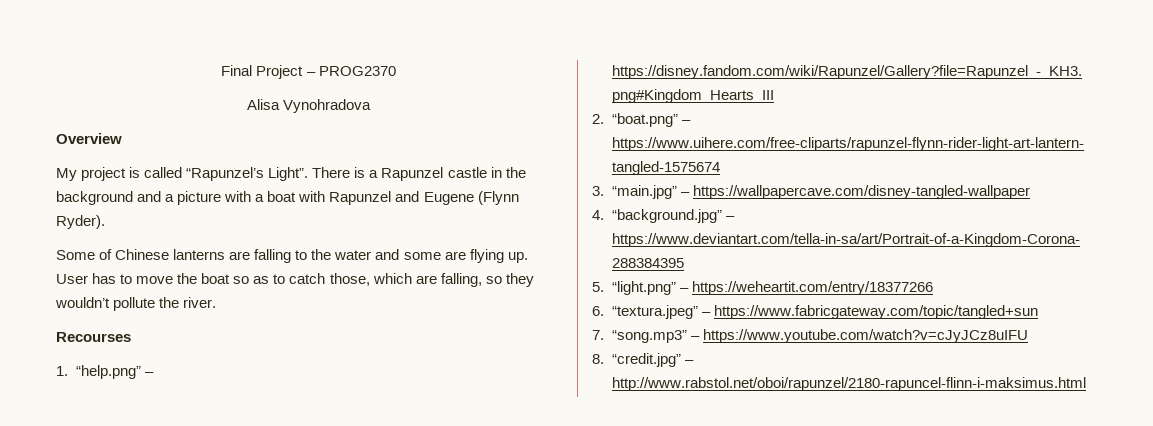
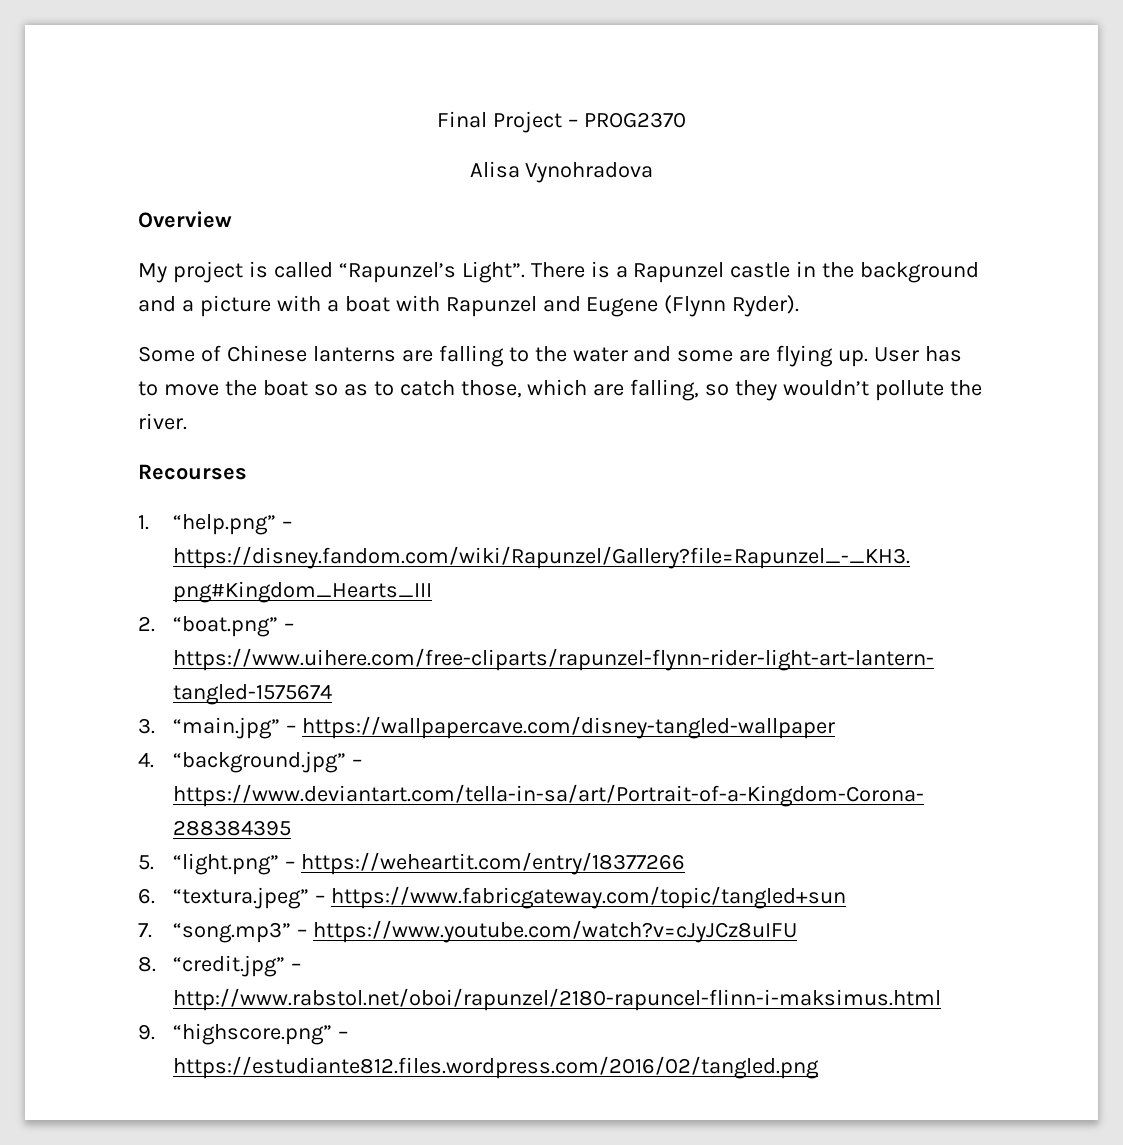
(1086, 384) none -> [138,1023,349,1045] [173,1056,820,1079] // 9. “highscore.png” – https://estudiante812.files.wordpress.com/2016/02/tangled.png

